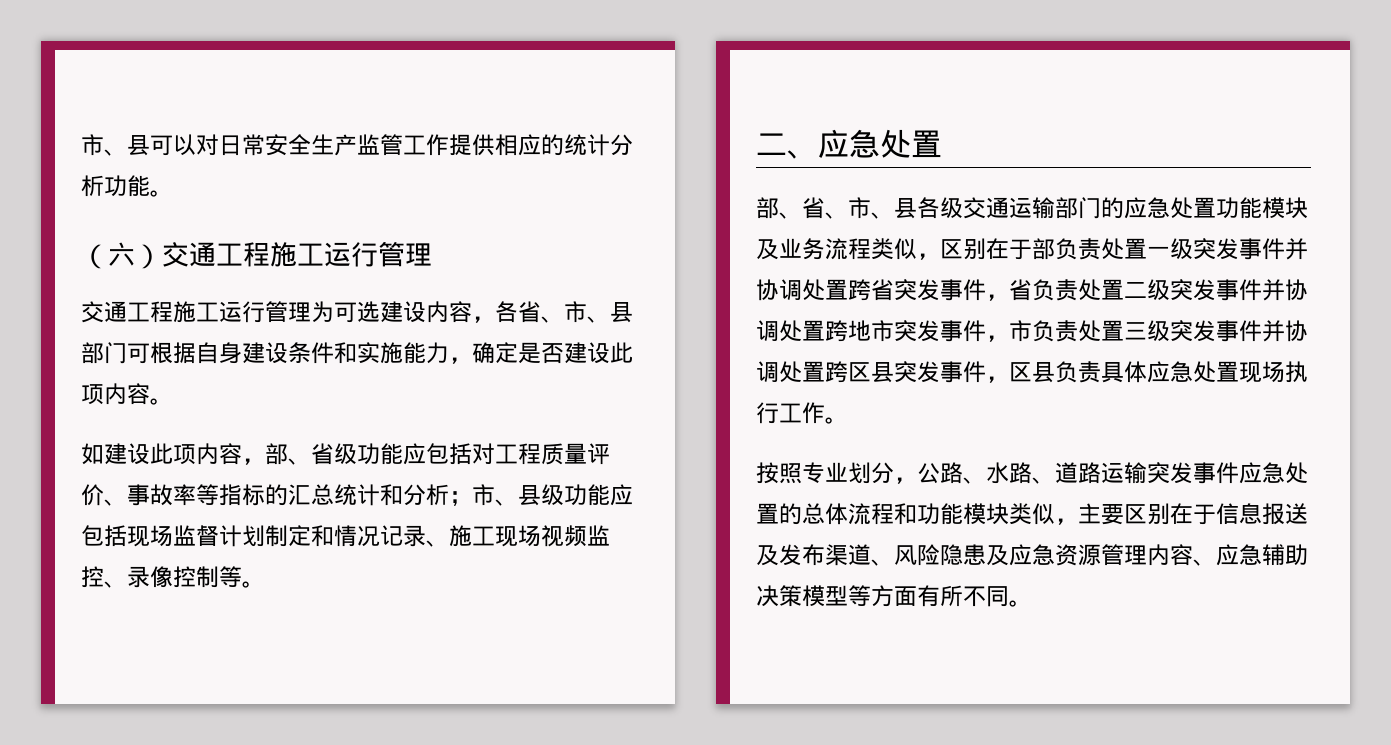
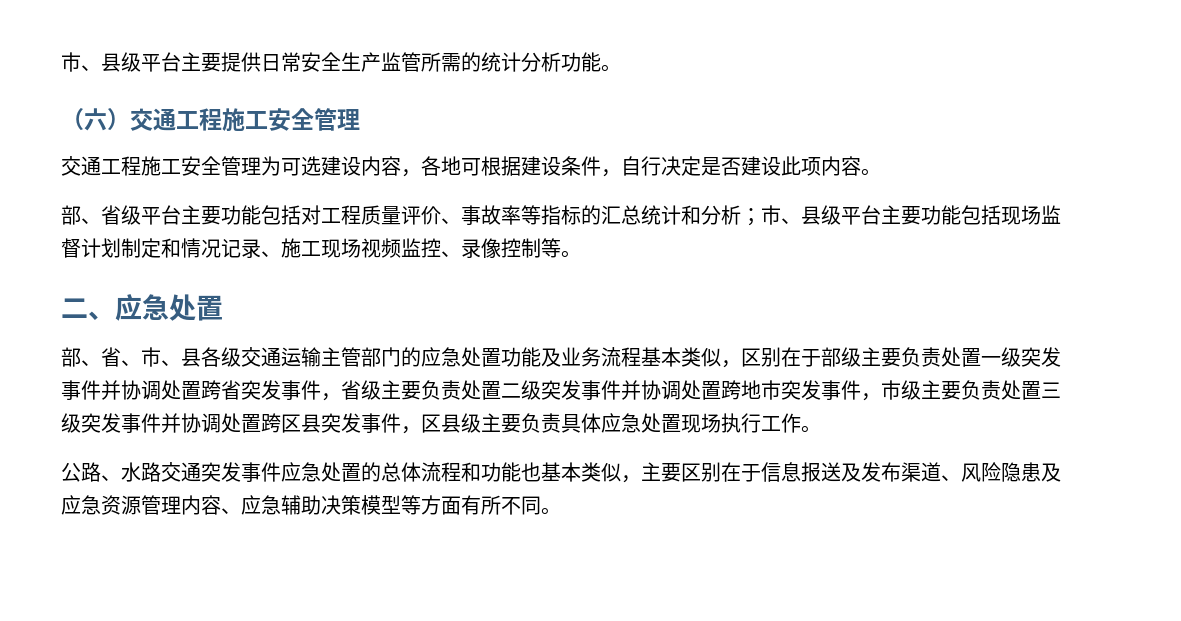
[81,134,219,156] 市、县可以对 -> [61,52,261,72] 市、县级平台主要提供
[403,134,541,156] 工作提供相应 -> [421,52,461,72] 所需
[324,242,378,267] 运行 -> [268,108,314,131] 安全
[219,301,265,323] 运行 -> [181,156,221,176] 安全
[518,301,633,323] [81,342,495,364] 省、市、县部门可根据自身建设条件和实施能力，确 -> [441,156,681,177] 地可根据建设条件，自行决
[81,443,426,465] 如建设此项内容，部、省级功能应 -> [61,205,261,225] 部、省级平台主要功能
[564,484,633,506] 功能应 -> [841,205,961,225] 平台主要功能
(1055, 208) none -> [321,347,361,367] 主管
[1262,197,1308,219] 模块 -> (541, 357) none
(871, 249) none -> [641,347,681,367] 基本
(1055, 249) none -> [841,347,901,367] 级主要
(1032, 290) none -> [361,380,421,400] 级主要
(1032, 331) none -> [901,380,961,400] 级主要
(1055, 372) none -> [461,413,521,433] 级主要
[756,462,1147,484] 按照专业划分，公路、水路、道路运输 -> [61,462,201,482] 公路、水路交通
[963,503,1009,525] 模块 -> [521,462,581,482] 也基本

